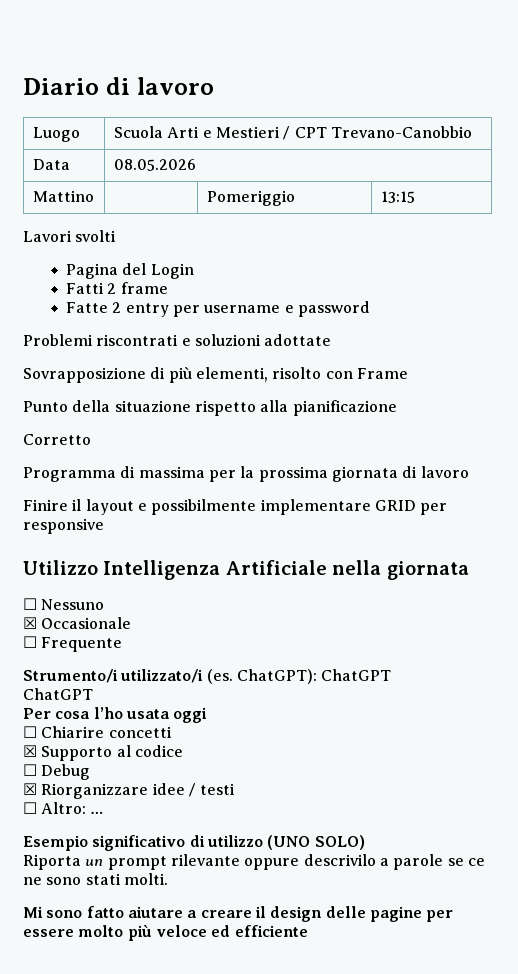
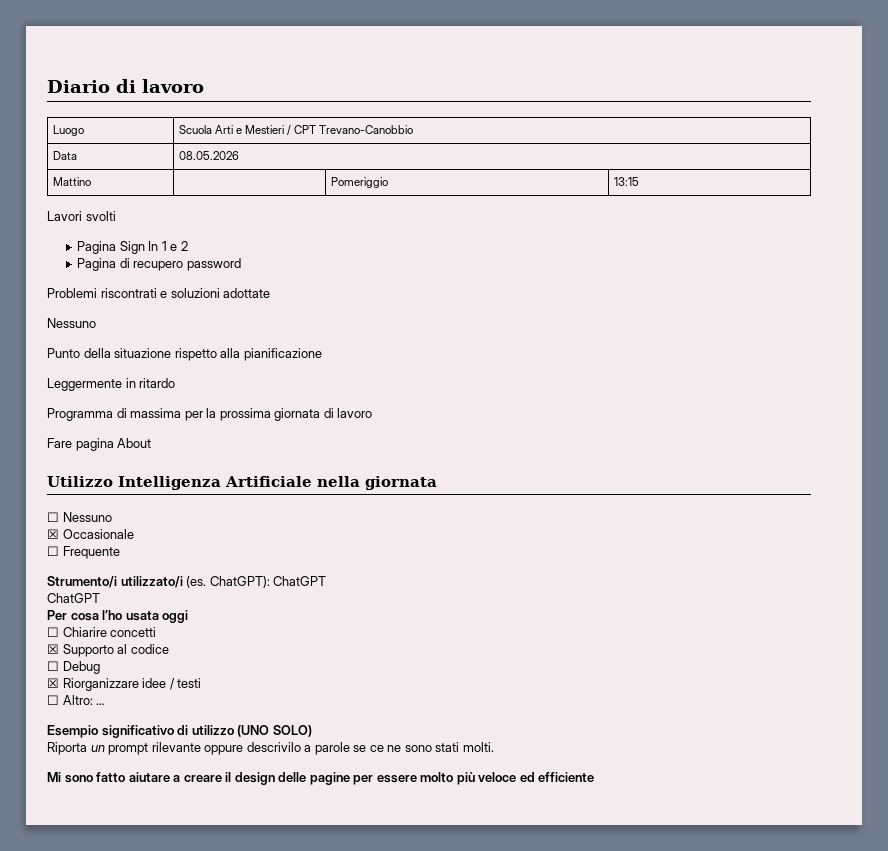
[122,263,194,279] [66,282,168,294] [66,302,294,317] del Login // Fatti 2 frame // Fatte 2 entry per username e -> [119,241,188,254] [77,258,184,271] Sign In 1 e 2 // Pagina di recupero
[23,367,408,383] Sovrapposizione di più elementi, risolto con Frame -> [47,318,96,328] Nessuno
[23,434,91,445] Corretto -> [47,378,176,391] Leggermente in ritardo
[23,499,448,515] [23,518,104,534] Finire il layout e possibilmente implementare GRID per responsive -> [47,438,152,451] Fare pagina About

